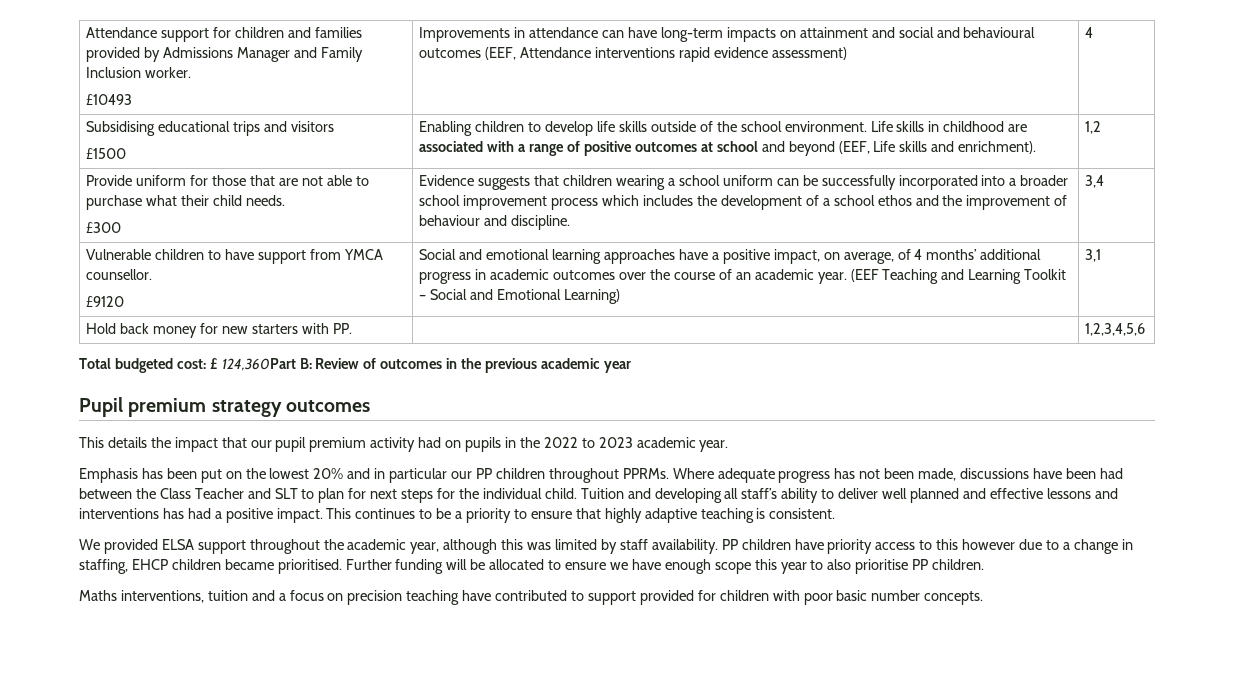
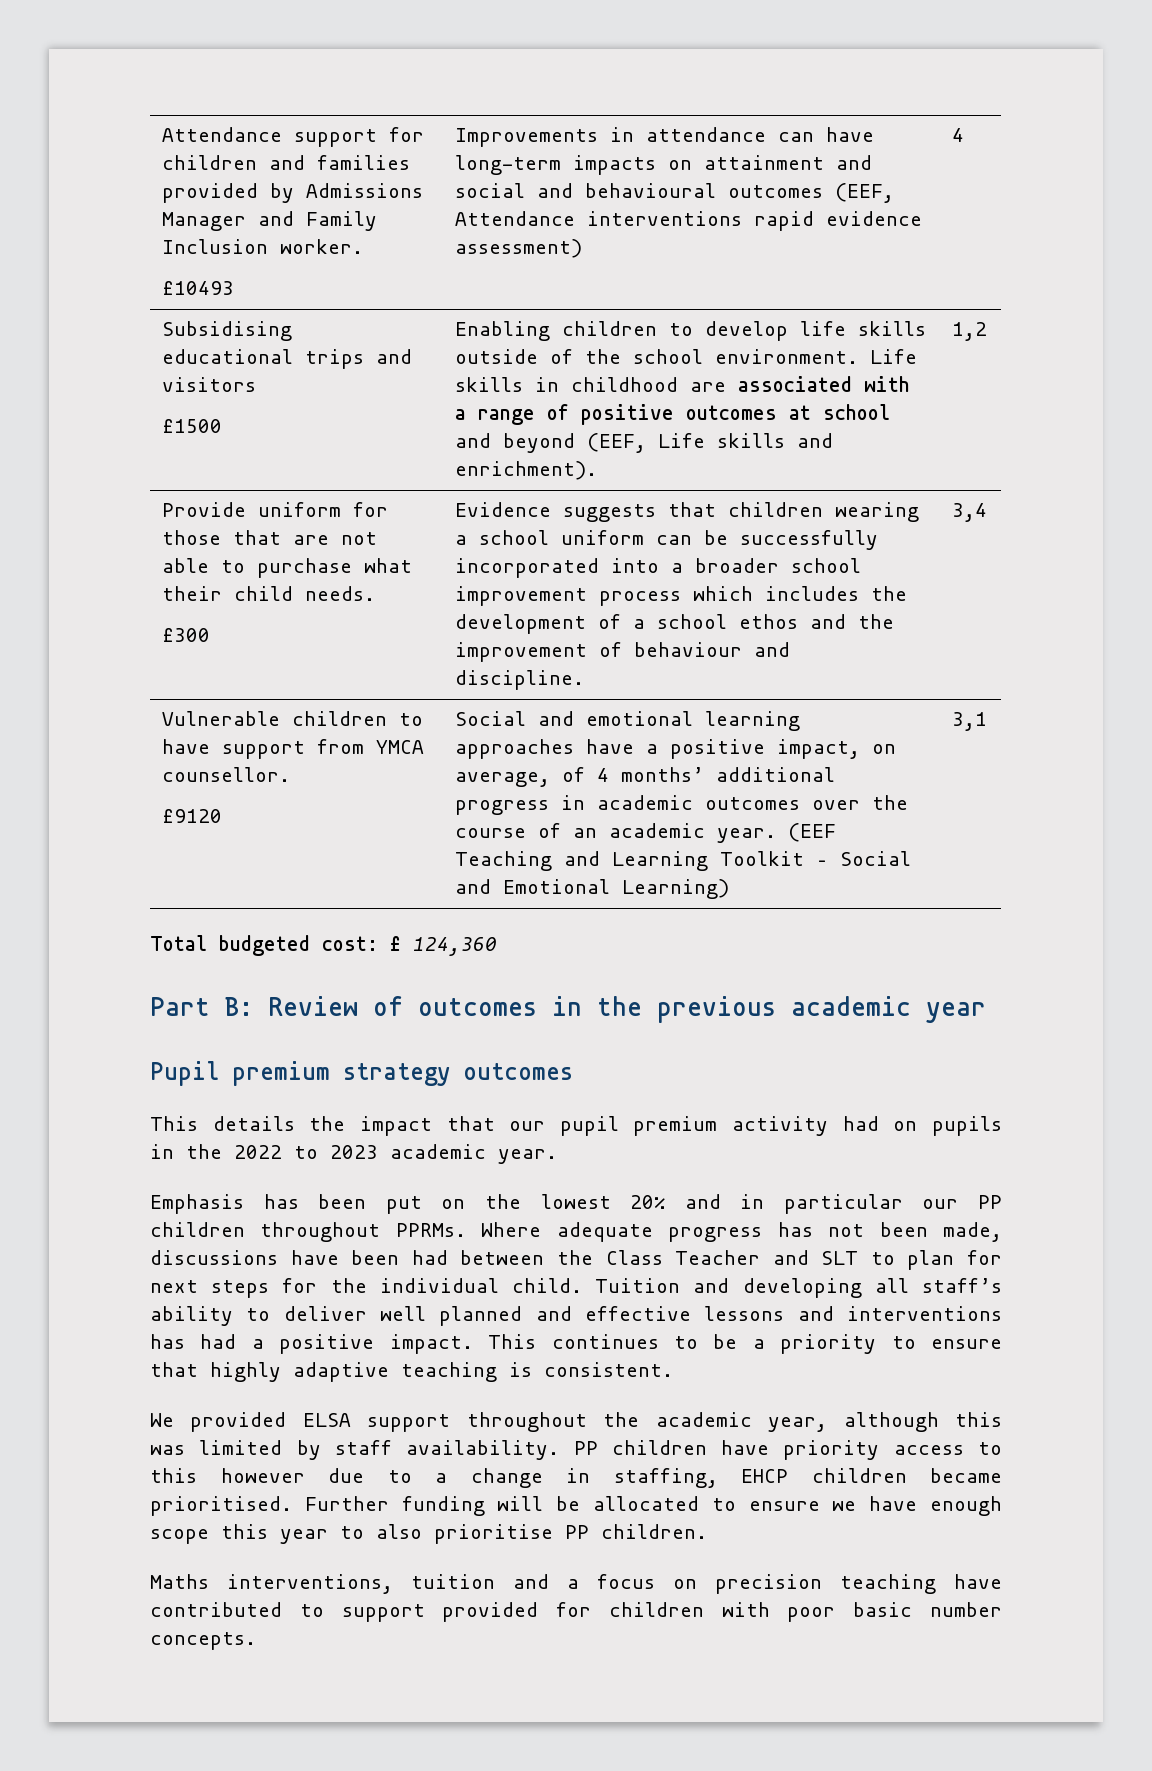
[86,323,352,338] [1085,323,1146,336] // Hold back money for new starters with PP. | | 1,2,3,4,5,6 -> (988, 721) none
[221,358,296,371] 124,360Part -> [413,937,497,956] [150,997,210,1016] 124,360 // Part

